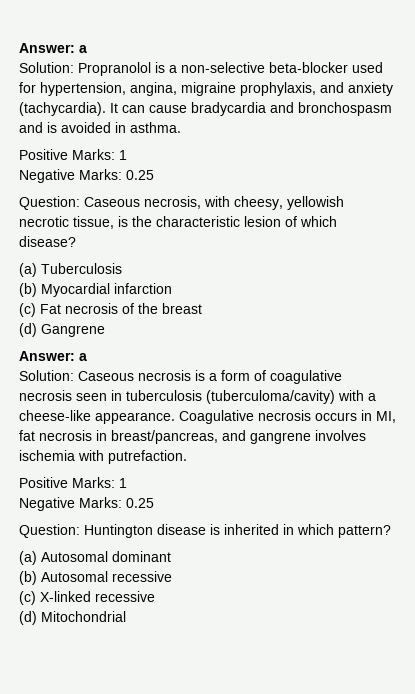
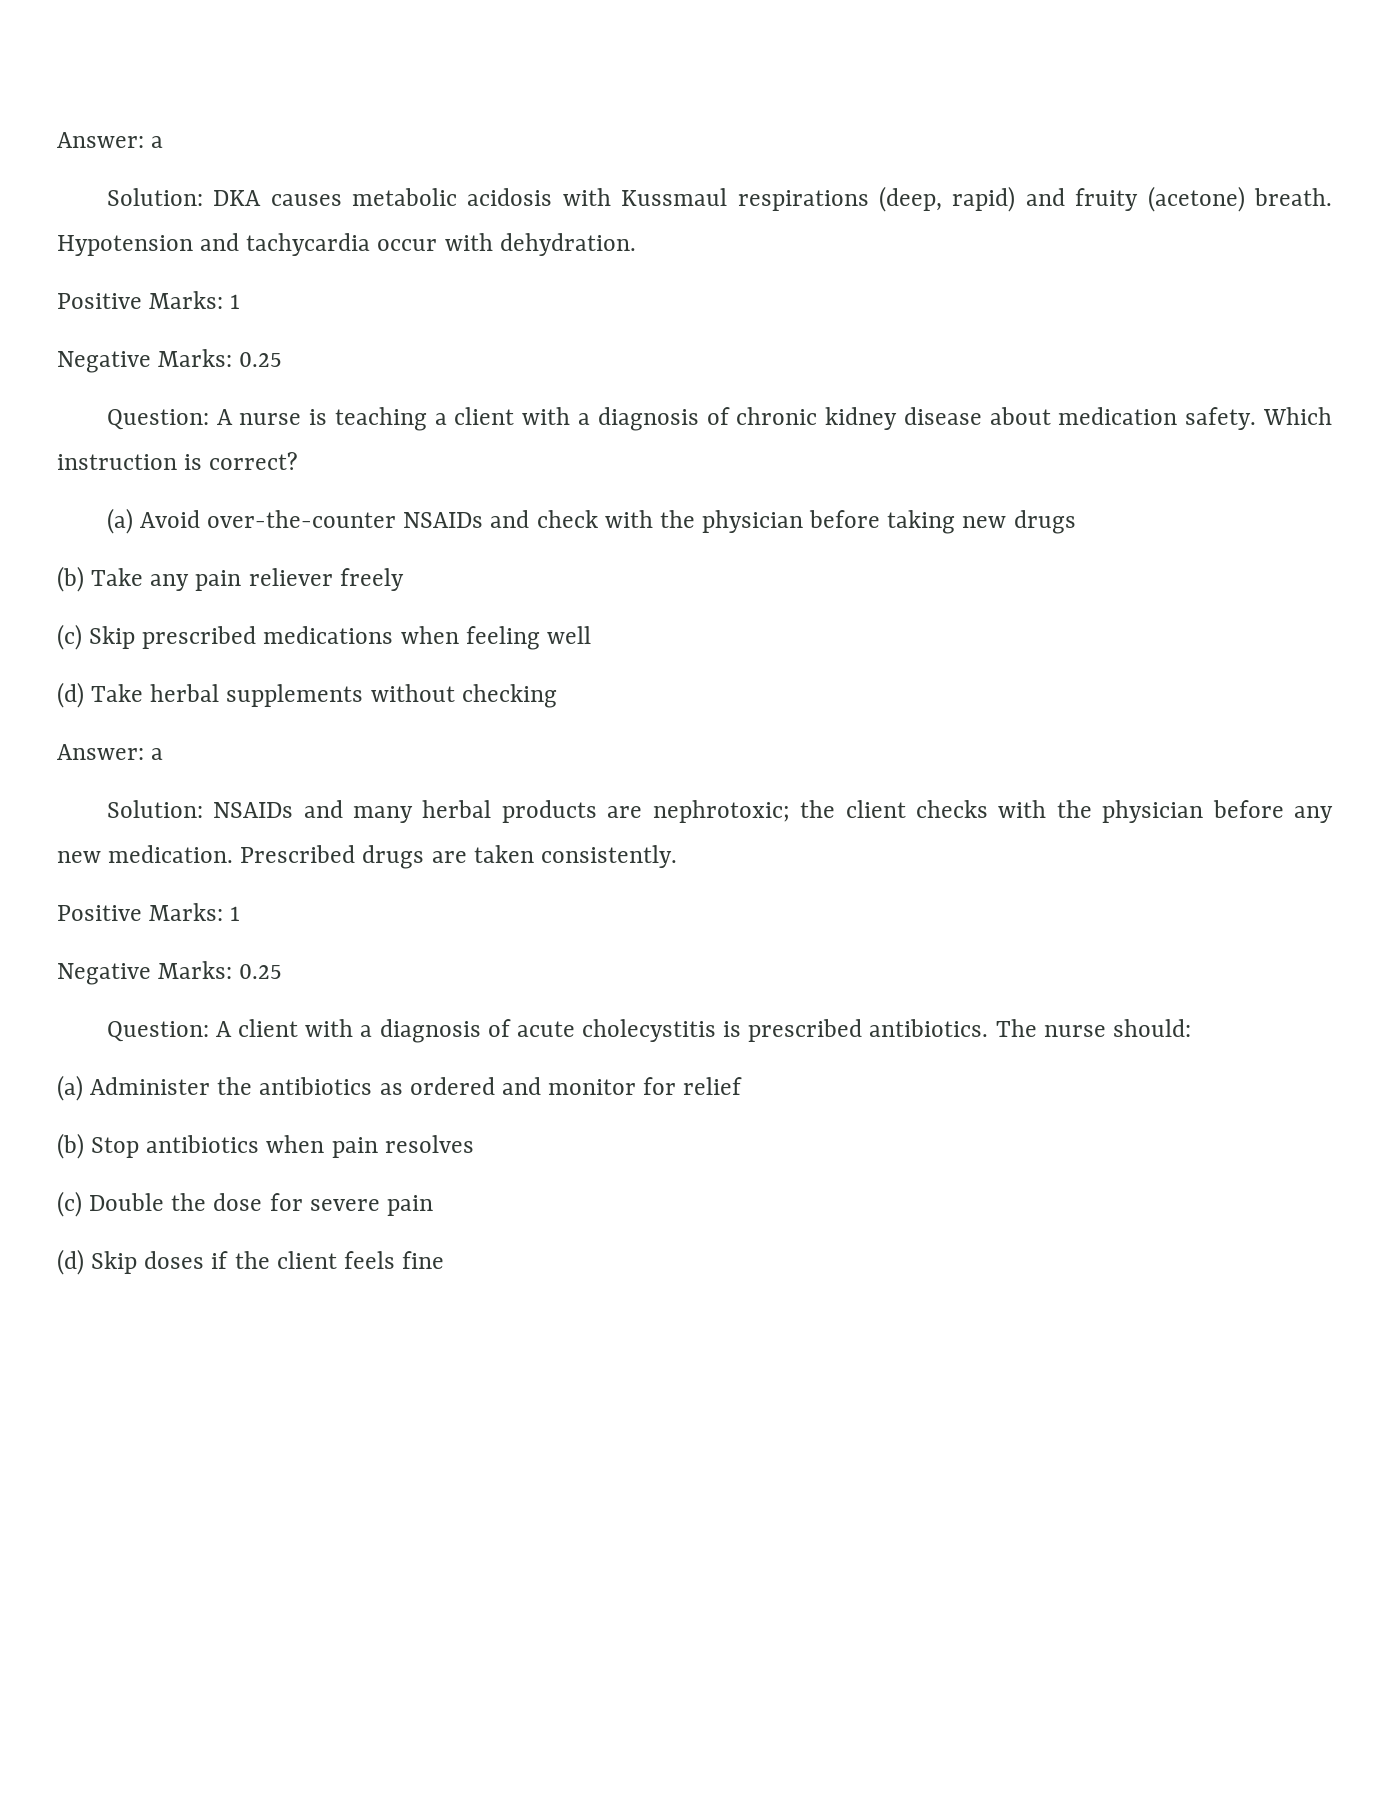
[19,43,87,53] [19,62,383,76] [19,82,393,96] [19,102,392,116] [19,122,181,133] [19,149,127,160] [19,169,154,183] [19,196,344,210] [19,216,337,229] [19,236,76,247] [19,263,122,277] [19,283,172,297] [19,303,202,317] [19,323,105,337] [19,351,87,361] [19,370,342,384] [19,390,376,404] [19,410,396,424] [19,430,366,444] [19,450,187,464] [19,477,127,488] [19,497,154,511] [19,524,391,538] [19,551,171,565] [19,571,172,585] [19,591,155,605] [19,611,126,625] Answer: a // Solution: Propranolol is a non-selective beta-blocker used for hypertension, angina, migraine prophylaxis, and anxiety (tachycardia). It can cause bradycardia and bronchospasm and is avoided in asthma. // Positive Marks: 1 // Negative Marks: 0.25 // Question: Caseous necrosis, with cheesy, yellowish necrotic tissue, is the characteristic lesion of which disease? // (a) Tuberculosis // (b) Myocardial infarction // (c) Fat necrosis of the breast // (d) Gangrene // Answer: a // Solution: Caseous necrosis is a form of coagulative necrosis seen in tuberculosis (tuberculoma/cavity) with a cheese-like appearance. Coagulative necrosis occurs in MI, fat necrosis in breast/pancreas, and gangrene involves ischemia with putrefaction. // Positive Marks: 1 // Negative Marks: 0.25 // Question: Huntington disease is inherited in which pattern? // (a) Autosomal dominant // (b) Autosomal recessive // (c) X-linked recessive // (d) Mitochondrial -> [57,132,164,148] [106,186,1333,212] [57,233,636,256] [57,291,241,309] [57,349,283,373] [106,407,1333,431] [57,452,299,470] [106,508,1076,534] [57,566,404,592] [57,624,591,650] [57,682,557,708] [57,744,164,760] [106,800,1333,823] [57,845,677,869] [57,903,241,921] [57,961,283,985] [106,1019,1191,1043] [57,1075,743,1101] [57,1133,474,1159] [57,1191,433,1217] [57,1249,445,1275] Answer: a // Solution: DKA causes metabolic acidosis with Kussmaul respirations (deep, rapid) and fruity (acetone) breath. Hypotension and tachycardia occur with dehydration. // Positive Marks: 1 // Negative Marks: 0.25 // Question: A nurse is teaching a client with a diagnosis of chronic kidney disease about medication safety. Which instruction is correct? // (a) Avoid over-the-counter NSAIDs and check with the physician before taking new drugs // (b) Take any pain reliever freely // (c) Skip prescribed medications when feeling well // (d) Take herbal supplements without checking // Answer: a // Solution: NSAIDs and many herbal products are nephrotoxic; the client checks with the physician before any new medication. Prescribed drugs are taken consistently. // Positive Marks: 1 // Negative Marks: 0.25 // Question: A client with a diagnosis of acute cholecystitis is prescribed antibiotics. The nurse should: // (a) Administer the antibiotics as ordered and monitor for relief // (b) Stop antibiotics when pain resolves // (c) Double the dose for severe pain // (d) Skip doses if the client feels fine

